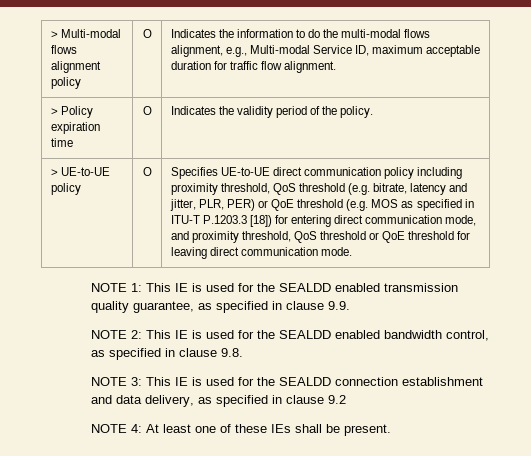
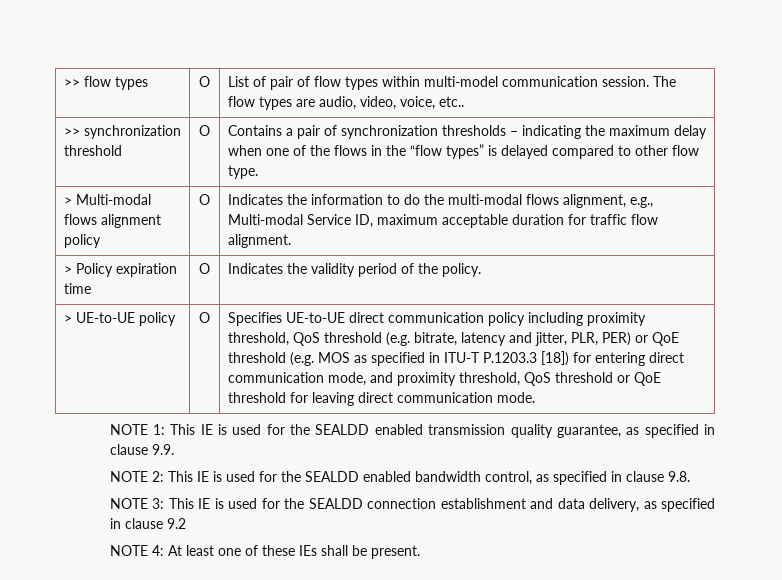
(50, 34) none -> [63,76,148,90] [199,76,210,87] [227,76,676,90] [227,96,464,110] [63,125,181,139] [63,145,122,156] [199,125,210,136] [227,125,707,139] [227,144,699,159] [227,165,258,179] >> flow types | O | List of pair of flow types within multi-model communication session. The flow types are audio, video, voice, etc.. // >> synchronization threshold | O | Contains a pair of synchronization thresholds – indicating the maximum delay when one of the flows in the “flow types” is delayed compared to other flow type. //

